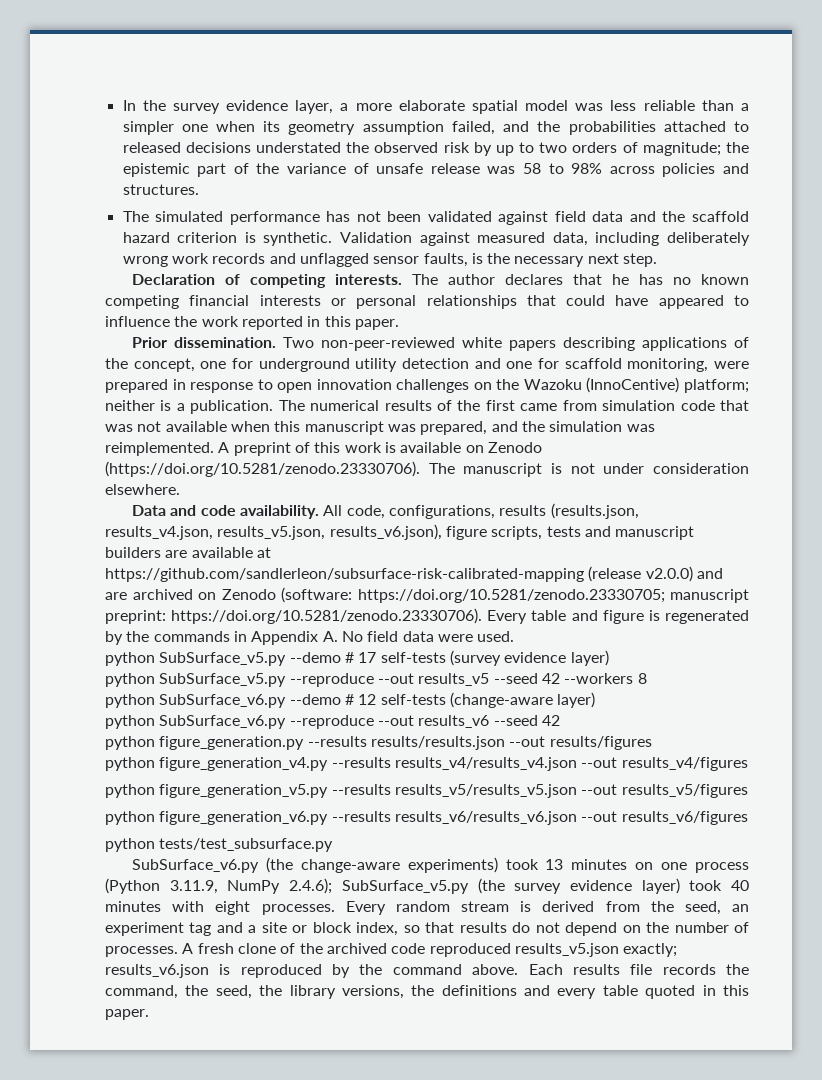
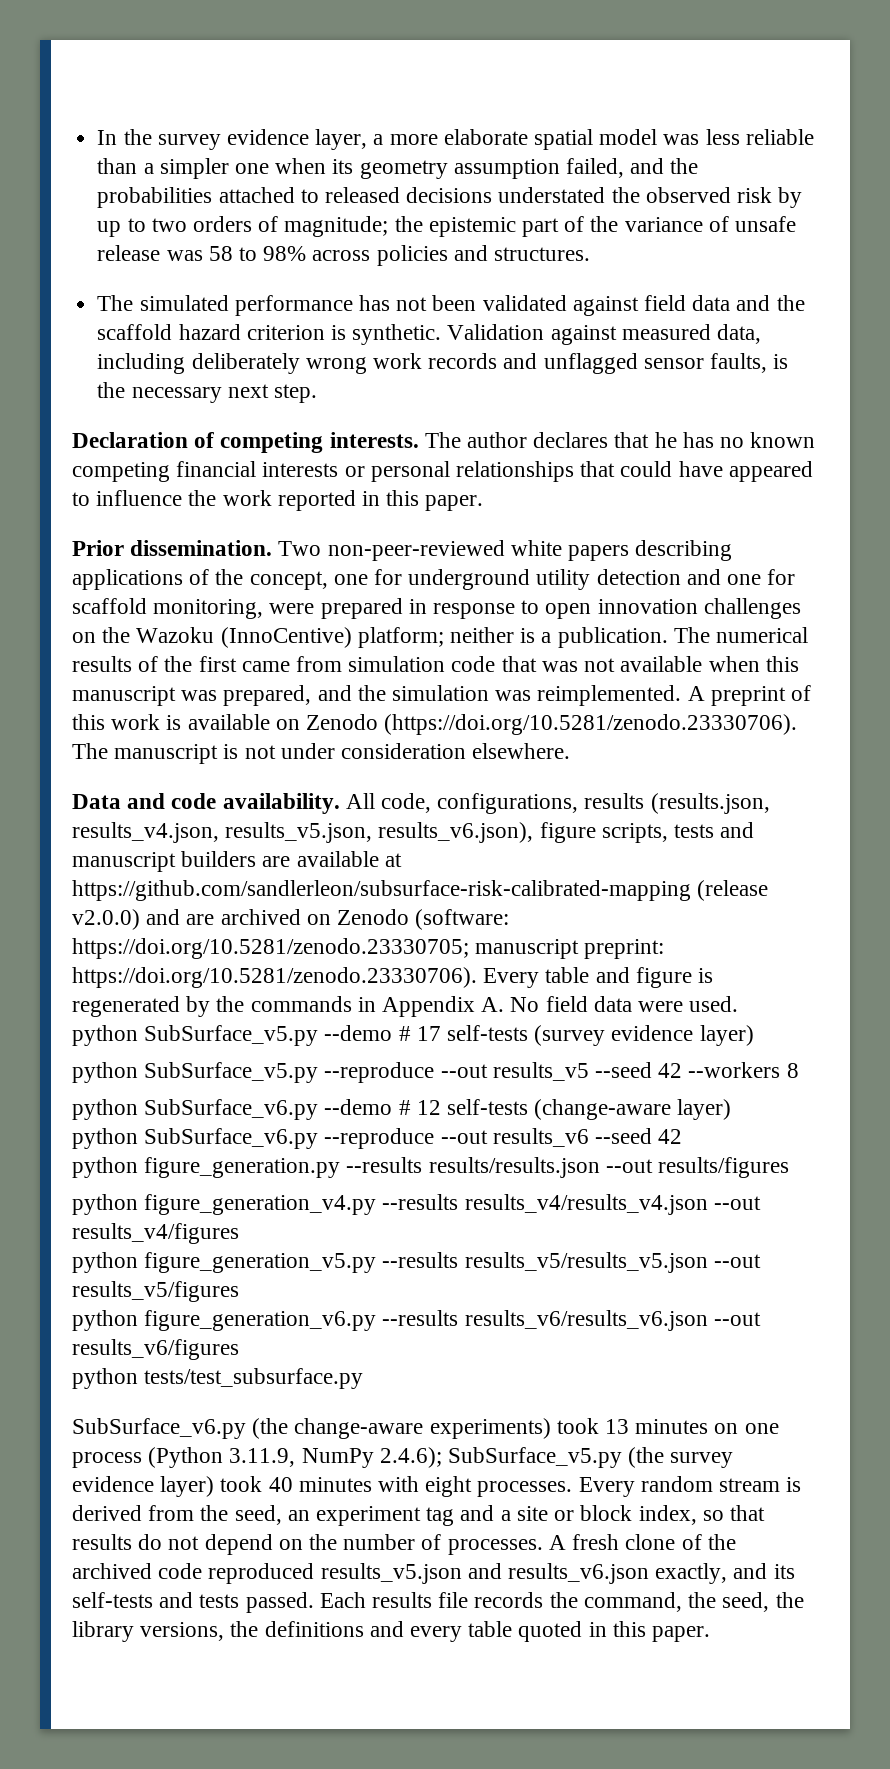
[623,943,678,957] [105,964,519,978] exactly; results_v6.json is reproduced by the command above. -> [467,1563,795,1584] [72,1592,314,1613] and results_v6.json exactly, and its self-tests and tests passed.

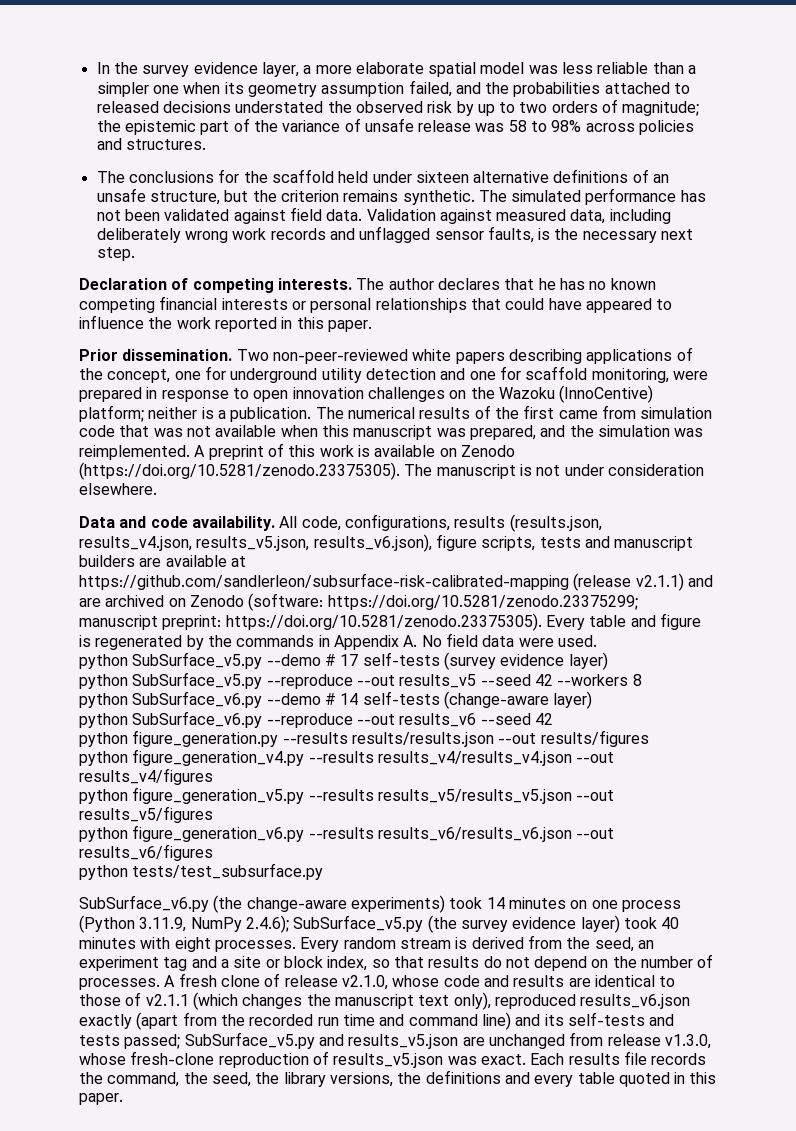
(134, 303) none -> [128,169,670,183] [96,188,507,205] conclusions for the scaffold held under sixteen alternative definitions of an unsafe structure, but the criterion remains synthetic. The
[692,295,805,311] [97,324,442,345] data and the scaffold hazard criterion is synthetic. -> [326,209,363,221] data.
[384,714,798,735] (https://doi.org/10.5281/zenodo.23330706). -> [79,462,400,480] (https://doi.org/10.5281/zenodo.23375305).
[72,909,140,930] v2.0.0) -> [635,573,684,591] v2.1.1)
[72,938,469,959] https://doi.org/10.5281/zenodo.23330705; -> [327,595,638,610] https://doi.org/10.5281/zenodo.23375299;
[72,967,477,988] https://doi.org/10.5281/zenodo.23330706). -> [225,613,542,631] https://doi.org/10.5281/zenodo.23375305).
[416,1100,441,1115] 12 -> [340,693,359,705] 14
[605,1419,630,1434] 13 -> [486,897,505,909] 14
[707,1534,736,1550] [72,1563,728,1584] the archived code reproduced results_v5.json and results_v6.json exactly, -> [284,975,676,990] [79,992,691,1010] [79,1012,511,1030] release v2.1.0, whose code and results are identical to those of v2.1.1 (which changes the manuscript text only), reproduced results_v6.json exactly (apart from the recorded run time and command line)
[245,1592,314,1613] passed. -> [124,1032,711,1049] [79,1051,526,1068] passed; SubSurface_v5.py and results_v5.json are unchanged from release v1.3.0, whose fresh-clone reproduction of results_v5.json was exact.

